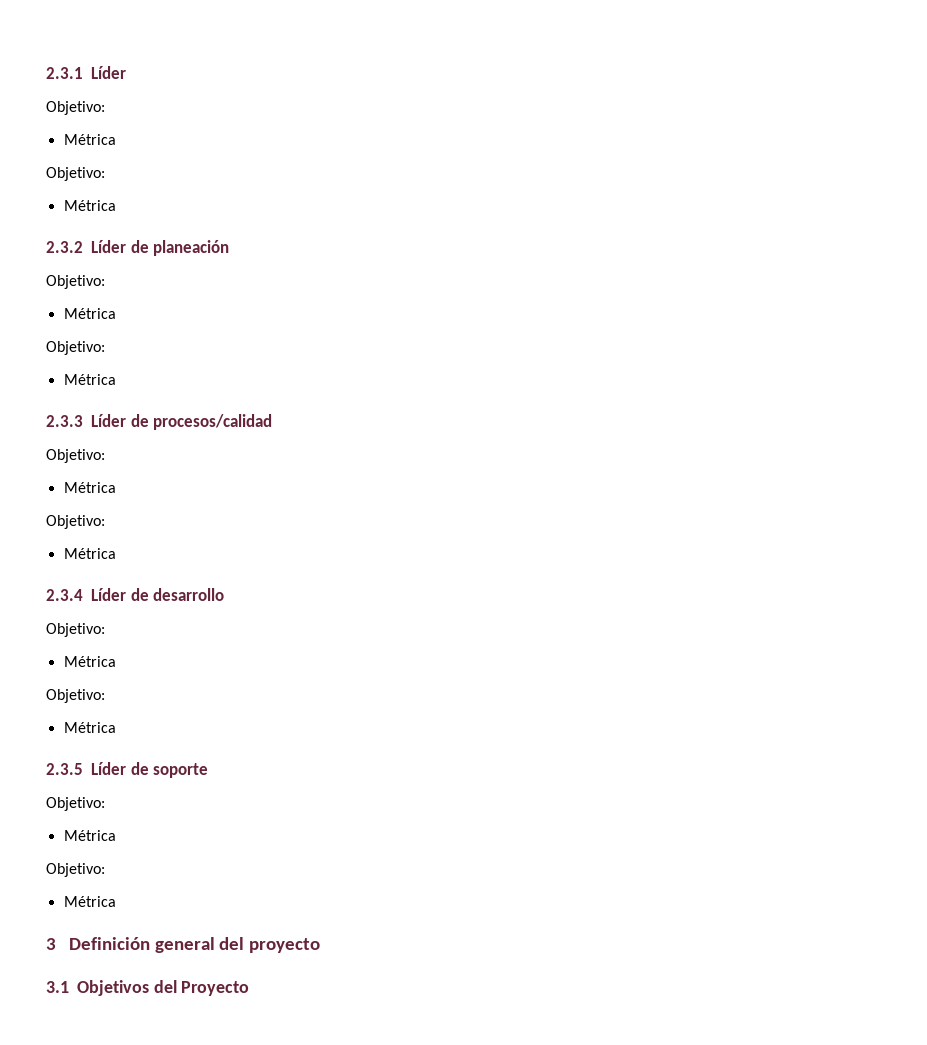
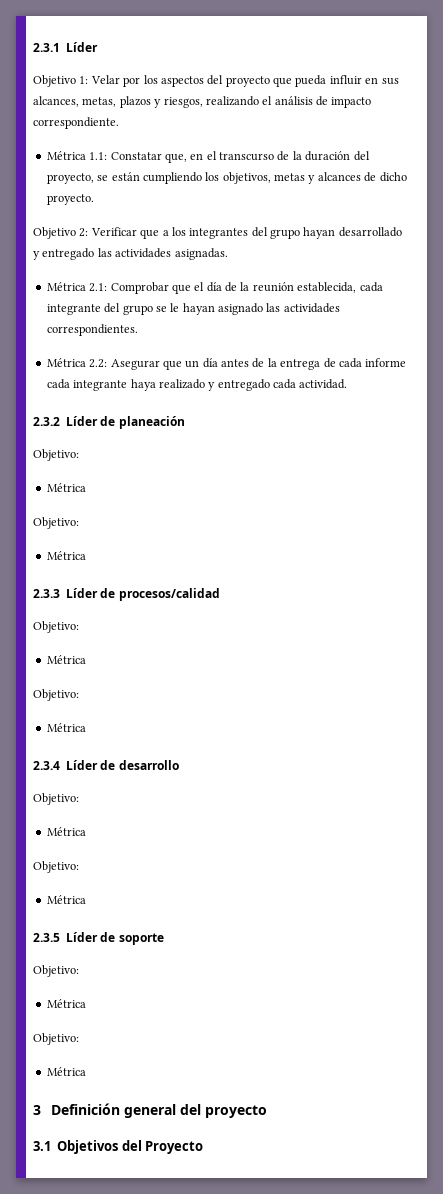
[46,101,105,115] [63,134,116,145] [46,167,105,181] [63,200,116,211] Objetivo: // Métrica // Objetivo: // Métrica -> [33,75,399,87] [33,96,372,108] [33,117,119,129] [46,151,370,163] [46,172,407,184] [46,194,94,205] [33,227,402,239] [33,248,228,260] [46,282,383,294] [46,303,340,315] [46,324,138,336] [46,358,407,370] [46,379,348,391] Objetivo 1: Velar por los aspectos del proyecto que pueda influir en sus alcances, metas, plazos y riesgos, realizando el análisis de impacto correspondiente. // Métrica 1.1: Constatar que, en el transcurso de la duración del proyecto, se están cumpliendo los objetivos, metas y alcances de dicho proyecto. // Objetivo 2: Verificar que a los integrantes del grupo hayan desarrollado y entregado las actividades asignadas. // Métrica 2.1: Comprobar que el día de la reunión establecida, cada integrante del grupo se le hayan asignado las actividades correspondientes. // Métrica 2.2: Asegurar que un día antes de la entrega de cada informe cada integrante haya realizado y entregado cada actividad.

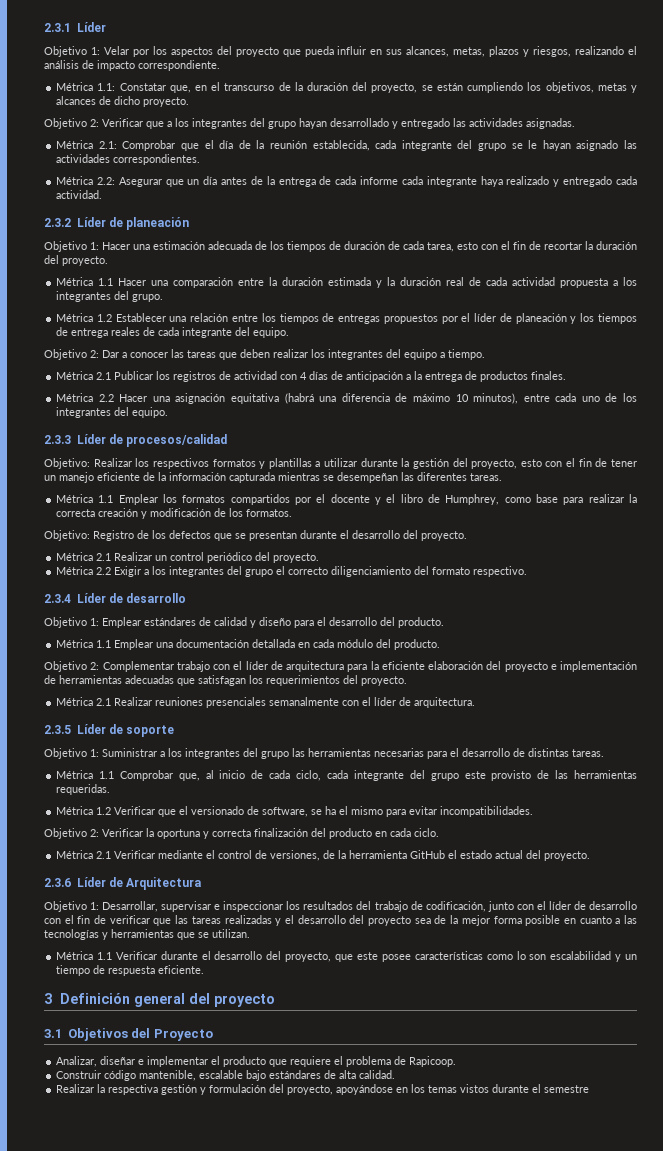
[33,449,79,461] [46,483,86,492] [33,517,79,529] [46,551,86,560] Objetivo: // Métrica // Objetivo: // Métrica -> [44,241,637,252] [44,255,108,266] [56,277,638,288] [56,291,164,302] [56,313,638,324] [56,327,290,338] [44,349,485,360] [56,371,567,382] [56,393,637,404] [56,407,169,418] Objetivo 1: Hacer una estimación adecuada de los tiempos de duración de cada tarea, esto con el fin de recortar la duración del proyecto. // Métrica 1.1 Hacer una comparación entre la duración estimada y la duración real de cada actividad propuesta a los integrantes del grupo. // Métrica 1.2 Establecer una relación entre los tiempos de entregas propuestos por el líder de planeación y los tiempos de entrega reales de cada integrante del equipo. // Objetivo 2: Dar a conocer las tareas que deben realizar los integrantes del equipo a tiempo. // Métrica 2.1 Publicar los registros de actividad con 4 días de anticipación a la entrega de productos finales. // Métrica 2.2 Hacer una asignación equitativa (habrá una diferencia de máximo 10 minutos), entre cada uno de los integrantes del equipo.
[46,655,86,664] [33,689,79,701] [46,723,86,732] [33,760,179,770] [33,793,79,805] [46,827,86,836] [33,861,79,873] [46,895,86,904] [33,932,164,945] [33,965,79,977] [46,999,86,1008] [33,1033,79,1045] [46,1067,86,1076] // Métrica // Objetivo: // Métrica // 2.3.4 Líder de desarrollo // Objetivo: // Métrica // Objetivo: // Métrica // 2.3.5 Líder de soporte // Objetivo: // Métrica // Objetivo: // Métrica -> [93,458,638,469] [44,472,502,483] [56,494,638,505] [56,508,293,519] [44,530,467,541] [56,552,320,563] [56,566,528,577] [44,593,186,603] [44,617,444,628] [56,639,441,650] [44,661,637,672] [44,675,407,686] [56,697,476,708] [44,724,174,737] [44,748,604,759] [56,770,637,781] [56,784,111,795] [56,806,534,817] [44,828,439,839] [56,850,591,861] [44,877,201,890] [44,901,637,912] [44,915,637,926] [44,929,250,940] [56,951,637,962] [56,965,205,976] Realizar los respectivos formatos y plantillas a utilizar durante la gestión del proyecto, esto con el fin de tener un manejo eficiente de la información capturada mientras se desempeñan las diferentes tareas. // Métrica 1.1 Emplear los formatos compartidos por el docente y el libro de Humphrey, como base para realizar la correcta creación y modificación de los formatos. // Objetivo: Registro de los defectos que se presentan durante el desarrollo del proyecto. // Métrica 2.1 Realizar un control periódico del proyecto. // Métrica 2.2 Exigir a los integrantes del grupo el correcto diligenciamiento del formato respectivo. // 2.3.4 Líder de desarrollo // Objetivo 1: Emplear estándares de calidad y diseño para el desarrollo del producto. // Métrica 1.1 Emplear una documentación detallada en cada módulo del producto. // Objetivo 2: Complementar trabajo con el líder de arquitectura para la eficiente elaboración del proyecto e implementación de herramientas adecuadas que satisfagan los requerimientos del proyecto. // Métrica 2.1 Realizar reuniones presenciales semanalmente con el líder de arquitectura. // 2.3.5 Líder de soporte // Objetivo 1: Suministrar a los integrantes del grupo las herramientas necesarias para el desarrollo de distintas tareas. // Métrica 1.1 Comprobar que, al inicio de cada ciclo, cada integrante del grupo este provisto de las herramientas requeridas. // Métrica 1.2 Verificar que el versionado de software, se ha el mismo para evitar incompatibilidades. // Objetivo 2: Verificar la oportuna y correcta finalización del producto en cada ciclo. // Métrica 2.1 Verificar mediante el control de versiones, de la herramienta GitHub el estado actual del proyecto. // 2.3.6 Líder de Arquitectura // Objetivo 1: Desarrollar, supervisar e inspeccionar los resultados del trabajo de codificación, junto con el líder de desarrollo con el fin de verificar que las tareas realizadas y el desarrollo del proyecto sea de la mejor forma posible en cuanto a las tecnologías y herramientas que se utilizan. // Métrica 1.1 Verificar durante el desarrollo del proyecto, que este posee características como lo son escalabilidad y un tiempo de respuesta eficiente.
(204, 1147) none -> [56,1056,457,1067] [56,1070,396,1081] [56,1084,590,1095] // Analizar, diseñar e implementar el producto que requiere el problema de Rapicoop. // Construir código mantenible, escalable bajo estándares de alta calidad. // Realizar la respectiva gestión y formulación del proyecto, apoyándose en los temas vistos durante el semestre

